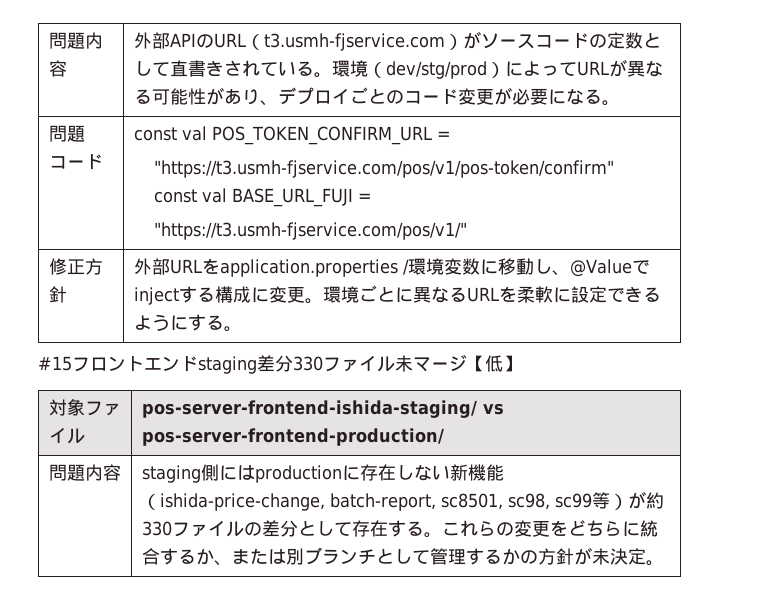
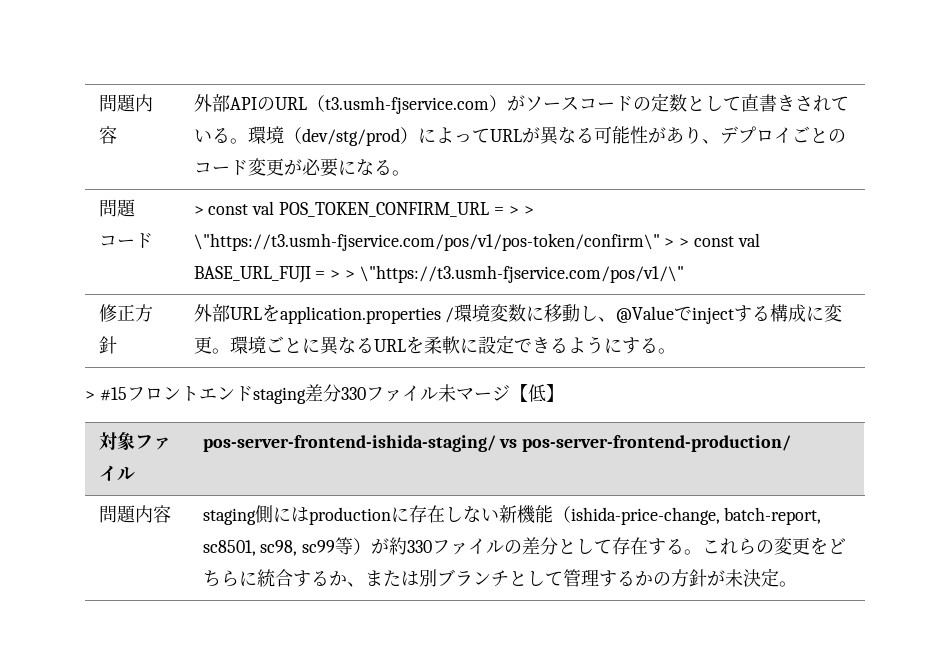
(103, 162) none -> [193,206,204,215] >
[154,160,615,178] // "https://t3.usmh-fjservice.com/pos/v1/pos-token/confirm" // -> [508,206,534,215] [193,233,690,251] > > \"https://t3.usmh-fjservice.com/pos/v1/pos-token/confirm\" > >
[154,222,468,240] // "https://t3.usmh-fjservice.com/pos/v1/" -> [330,265,684,283] > > \"https://t3.usmh-fjservice.com/pos/v1/\"
(242, 329) none -> [85,391,95,400] >

